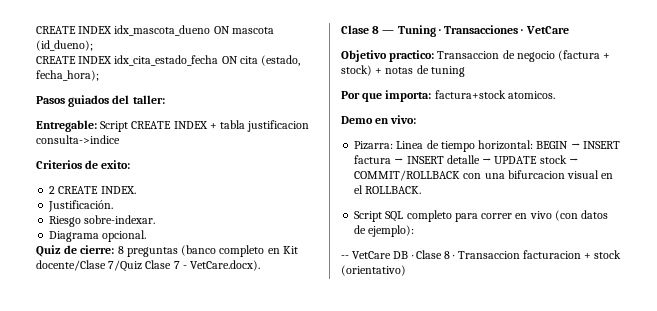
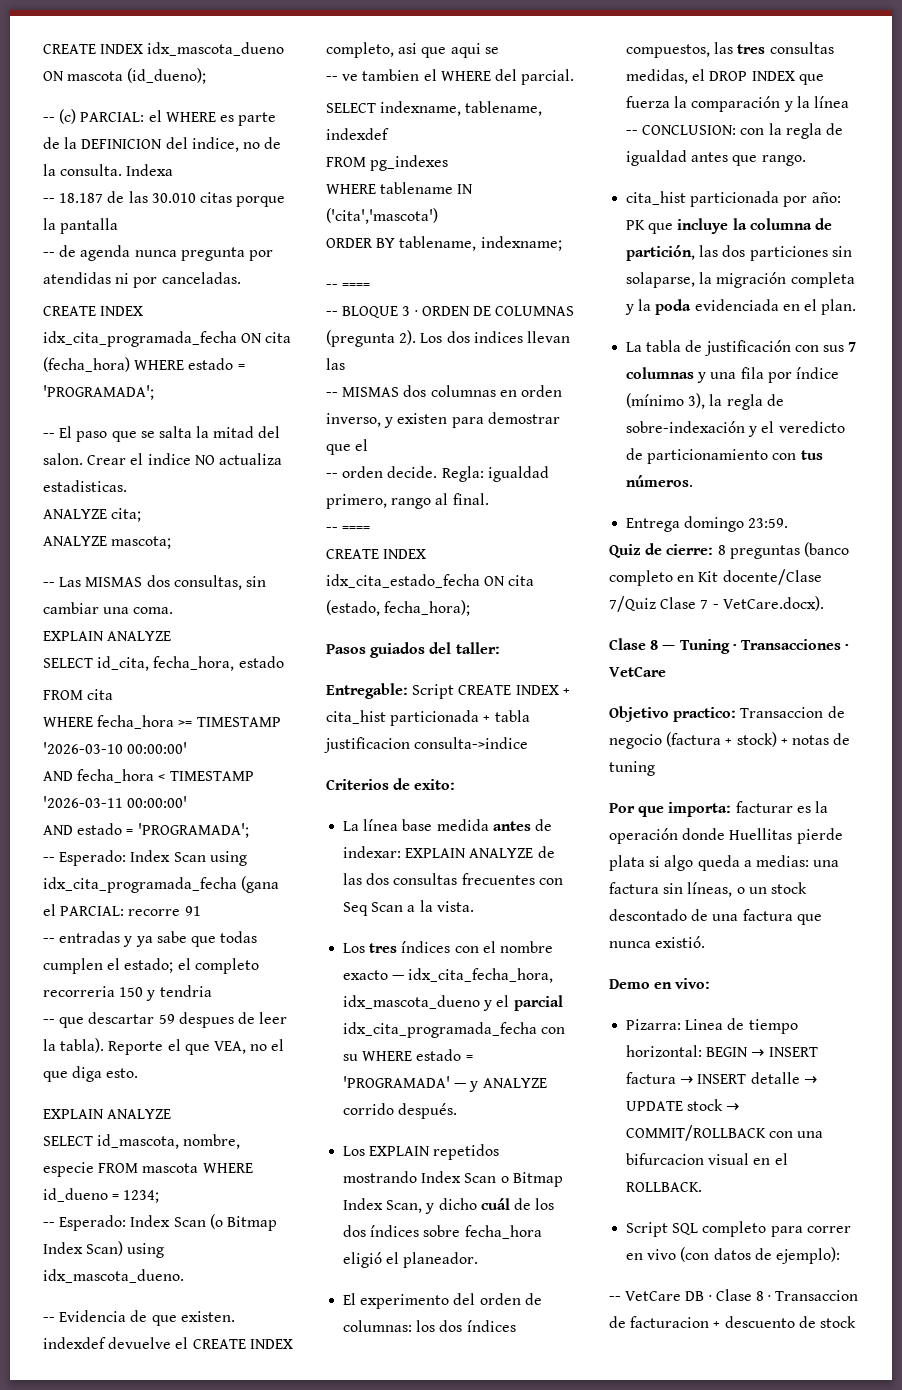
(93, 45) none -> [43,109,277,126] [43,137,282,152] [43,164,174,176] [43,191,286,207] [43,218,119,234] [43,245,273,261] [43,272,241,288] [43,306,144,316] [43,331,292,347] [43,357,245,372] [43,385,154,400] [43,426,281,442] [43,453,282,465] [43,480,127,492] [43,508,142,522] [43,536,172,549] [43,575,266,590] [43,602,174,614] [43,631,172,641] [43,656,284,671] [43,689,114,700] [43,715,281,729] [43,742,188,754] [43,769,254,783] [43,796,188,808] [43,823,249,838] [43,850,247,866] [43,876,280,893] [43,904,201,916] [43,931,258,947] [43,958,259,974] [43,985,212,1001] [43,1012,288,1028] [43,1038,285,1055] [43,1066,139,1082] [43,1109,172,1119] [43,1134,241,1149] [43,1162,253,1177] [43,1188,160,1203] [43,1214,277,1231] [43,1241,165,1258] [43,1269,184,1283] [43,1310,235,1326] [43,1337,293,1349] [326,42,499,58] [326,69,575,85] [326,101,543,116] [326,128,389,140] [326,155,449,171] [326,182,474,194] [326,208,438,224] [326,236,562,251] [326,283,371,289] [326,306,575,318] [326,330,570,347] [326,358,345,370] [326,385,562,397] [326,412,560,428] [326,439,369,455] [326,466,549,482] [326,493,489,509] [326,526,371,532] // -- (c) PARCIAL: el WHERE es parte de la DEFINICION del indice, no de la consulta. Indexa // -- 18.187 de las 30.010 citas porque la pantalla // -- de agenda nunca pregunta por atendidas ni por canceladas. // CREATE INDEX idx_cita_programada_fecha ON cita (fecha_hora) WHERE estado = 'PROGRAMADA'; // -- El paso que se salta la mitad del salon. Crear el indice NO actualiza estadisticas. // ANALYZE cita; // ANALYZE mascota; // -- Las MISMAS dos consultas, sin cambiar una coma. // EXPLAIN ANALYZE // SELECT id_cita, fecha_hora, estado // FROM cita // WHERE fecha_hora >= TIMESTAMP '2026-03-10 00:00:00' // AND fecha_hora < TIMESTAMP '2026-03-11 00:00:00' // AND estado = 'PROGRAMADA'; // -- Esperado: Index Scan using idx_cita_programada_fecha (gana el PARCIAL: recorre 91 // -- entradas y ya sabe que todas cumplen el estado; el completo recorreria 150 y tendria // -- que descartar 59 despues de leer la tabla). Reporte el que VEA, no el que diga esto. // EXPLAIN ANALYZE // SELECT id_mascota, nombre, especie FROM mascota WHERE id_dueno = 1234; // -- Esperado: Index Scan (o Bitmap Index Scan) using idx_mascota_dueno. // -- Evidencia de que existen. indexdef devuelve el CREATE INDEX completo, asi que aqui se // -- ve tambien el WHERE del parcial. // SELECT indexname, tablename, indexdef // FROM pg_indexes // WHERE tablename IN ('cita','mascota') // ORDER BY tablename, indexname; // -- ==== // -- BLOQUE 3 · ORDEN DE COLUMNAS (pregunta 2). Los dos indices llevan las // -- MISMAS dos columnas en orden inverso, y existen para demostrar que el // -- orden decide. Regla: igualdad primero, rango al final. // -- ====
(217, 126) none -> [326,710,491,726] cita_hist particionada +
[49,186,136,194] [48,200,114,212] [49,215,156,227] [49,230,147,242] 2 CREATE INDEX. // Justificación. // Riesgo sobre-indexar. // Diagrama opcional. -> [343,819,552,831] [343,846,555,858] [343,873,563,885] [343,900,474,916] [343,941,553,953] [343,968,554,983] [343,995,563,1011] [343,1022,566,1038] [343,1049,473,1061] [343,1076,547,1092] [343,1103,458,1119] [343,1144,500,1160] [343,1171,563,1187] [343,1198,555,1214] [343,1225,542,1239] [343,1252,479,1268] [343,1293,542,1309] [343,1320,516,1332] [626,42,834,58] [626,69,824,85] [626,96,849,112] [626,123,843,139] [626,150,806,166] [626,191,841,207] [626,218,832,234] [626,245,852,261] [626,272,855,288] [625,299,857,315] [626,340,857,356] [626,367,839,383] [626,393,784,410] [626,421,845,437] [626,448,823,464] [626,475,694,487] [626,516,789,532] La línea base medida antes de indexar: EXPLAIN ANALYZE de las dos consultas frecuentes con Seq Scan a la vista. // Los tres índices con el nombre exacto — idx_cita_fecha_hora, idx_mascota_dueno y el parcial idx_cita_programada_fecha con su WHERE estado = 'PROGRAMADA' — y ANALYZE corrido después. // Los EXPLAIN repetidos mostrando Index Scan o Bitmap Index Scan, y dicho cuál de los dos índices sobre fecha_hora eligió el planeador. // El experimento del orden de columnas: los dos índices compuestos, las tres consultas medidas, el DROP INDEX que fuerza la comparación y la línea -- CONCLUSION: con la regla de igualdad antes que rango. // cita_hist particionada por año: PK que incluye la columna de partición, las dos particiones sin solaparse, la migración completa y la poda evidenciada en el plan. // La tabla de justificación con sus 7 columnas y una fila por índice (mínimo 3), la regla de sobre-indexación y el veredicto de particionamiento con tus números. // Entrega domingo 23:59.
[434,90,555,99] factura+stock atomicos. -> [735,801,828,813] [609,828,843,844] [609,855,840,871] [609,882,807,897] [609,909,822,925] [609,936,706,948] facturar es la operación donde Huellitas pierde plata si algo queda a medias: una factura sin líneas, o un stock descontado de una factura que nunca existió.
(520, 255) none -> [609,1316,626,1328] de
[594,250,622,259] [341,265,406,276] stock (orientativo) -> [724,1316,856,1328] descuento de stock

